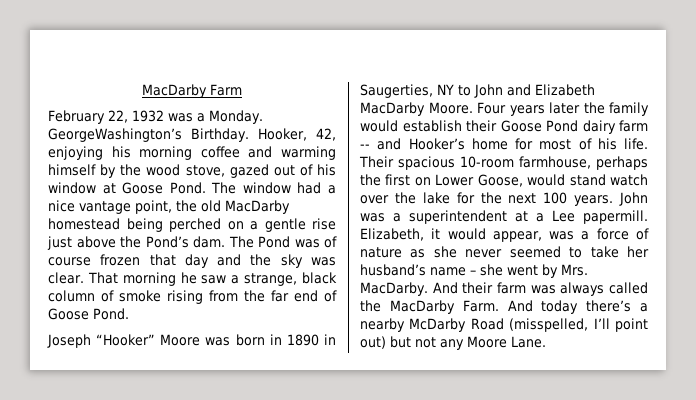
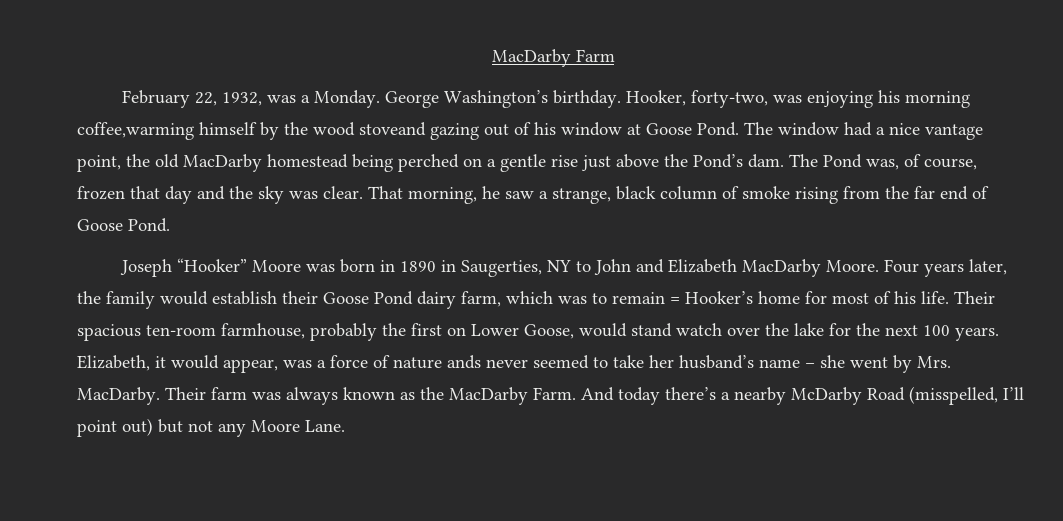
[132,110,164,122] 1932 -> [221,92,262,106] 1932,
[48,128,336,142] [48,146,336,160] GeorgeWashington’s Birthday. Hooker, 42, enjoying his morning coffee and warming -> [384,90,970,108] [77,122,194,140] George Washington’s birthday. Hooker, forty-two, was enjoying his morning coffee,warming
[185,164,269,178] stove, gazed -> [359,122,479,140] stoveand gazing
[294,236,337,248] [48,257,91,266] was of course -> [866,154,977,170] was, of course,
[122,272,176,286] morning -> [408,187,477,204] morning,
[549,102,580,114] later -> [968,259,1007,275] later,
[619,120,648,132] [360,138,402,150] farm -- and -> [461,291,680,307] farm, which was to remain =
[460,156,648,170] 10-room farmhouse, perhaps -> [146,323,377,341] ten-room farmhouse, probably
[619,192,648,206] [360,210,648,224] John was a superintendent at a Lee papermill. -> (999, 334) none
[410,246,457,258] as she -> [447,355,481,369] ands
[432,282,494,294] And their -> [165,387,206,400] Their
[609,282,648,294] called -> [343,387,415,400] known as

